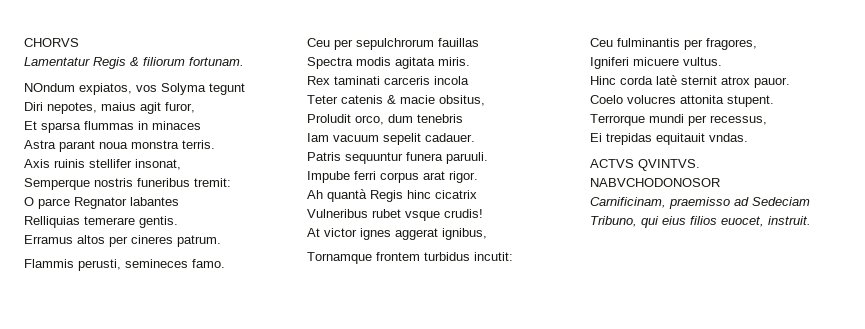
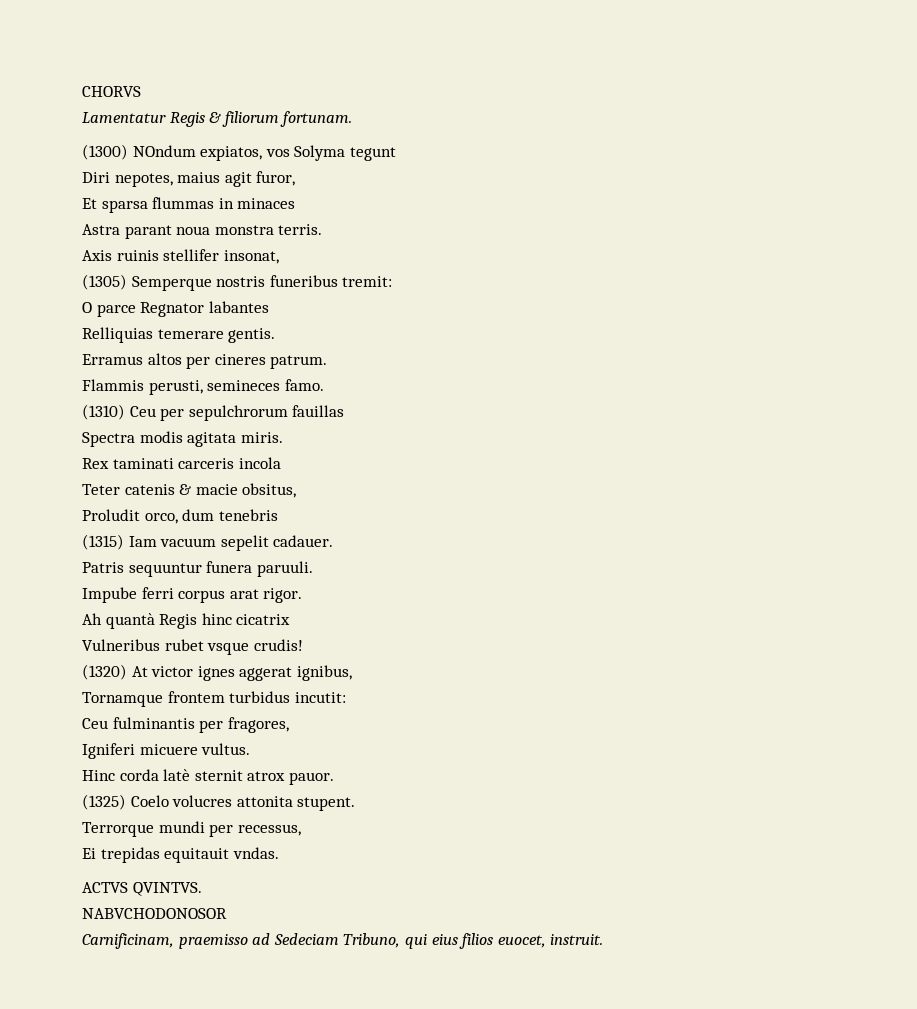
(244, 61) none -> [82,144,128,160] (1300)
(181, 164) none -> [82,274,127,290] (1305)
(225, 263) none -> [82,404,125,420] (1310)
(463, 118) none -> [82,534,124,550] (1315)
(483, 213) none -> [82,664,127,680] (1320)
(790, 82) none -> [82,794,126,810] (1325)

